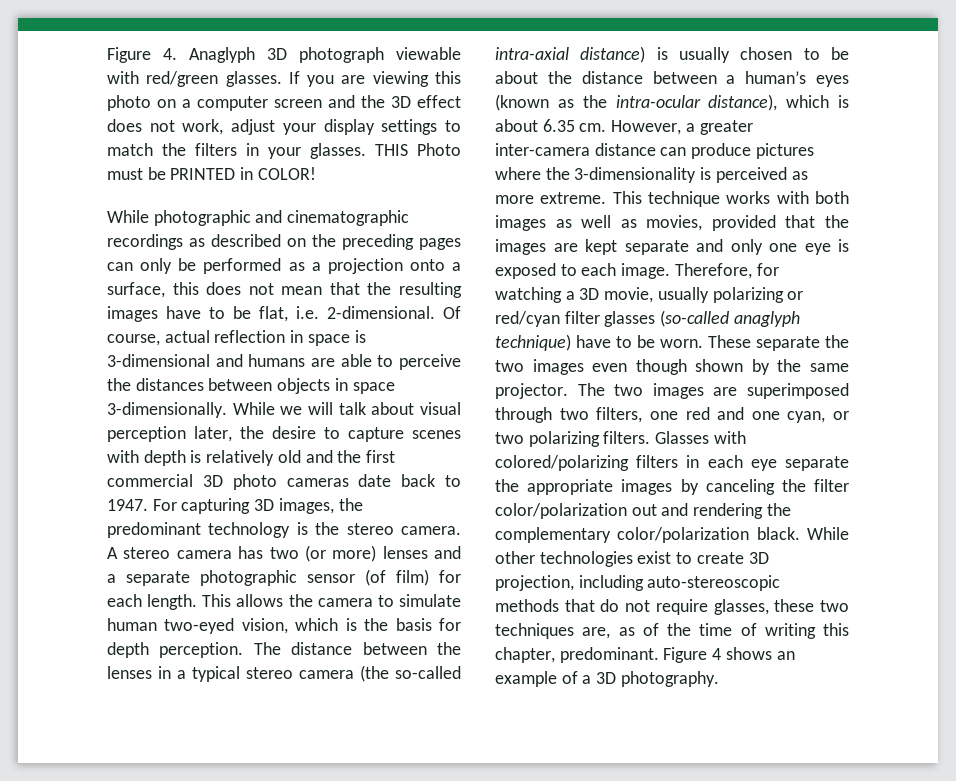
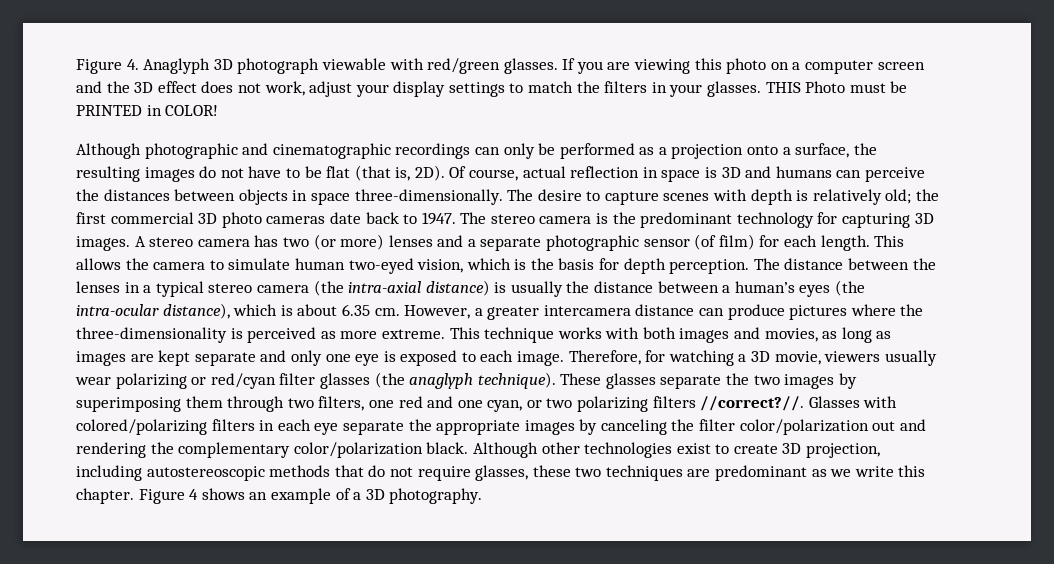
[107,210,149,223] While -> [76,143,141,159] Although
[189,234,461,250] as described on the preceding pages -> (471, 151) none
[172,282,360,295] this does not mean that -> (850, 150) none
[166,306,435,322] have to be flat, i.e. 2-dimensional. -> [199,165,445,181] do not have to be flat (that is, 2D).
[107,354,210,367] 3-dimensional -> [721,167,741,178] 3D
[311,354,394,367] are able to -> [836,170,862,178] can
[107,402,461,418] [107,426,264,442] 3-dimensionally. While we will talk about visual perception later, the -> [354,189,534,205] three-dimensionally. The
[277,450,333,463] old and -> [885,189,912,204] old;
[152,498,363,514] [107,522,461,538] For capturing 3D images, the predominant technology is the stereo camera. -> [460,212,934,228] [76,236,130,251] The stereo camera is the predominant technology for capturing 3D images.
[395,666,461,679] so-called -> (344, 288) none
[740,47,849,60] [495,71,538,84] chosen to be about -> (563, 289) none
[495,94,607,111] (known as the -> [835,280,866,296] (the
[495,143,590,156] inter-camera -> [543,305,631,316] intercamera
[574,167,697,183] 3-dimensionality -> [76,327,227,343] three-dimensionality
[555,215,849,231] as well as movies, provided that the -> [734,327,892,343] and movies, as long as
[657,287,709,303] usually -> [824,350,937,366] [75,377,111,385] viewers usually wear
[660,310,800,327] [495,334,849,351] [495,359,849,375] [495,383,849,399] (so-called anaglyph technique) have to be worn. These separate the two images even though shown by the same projector. The two images are superimposed -> [374,372,857,389] [76,396,223,412] (the anaglyph technique). These glasses separate the two images by superimposing them
[603,431,651,444] filters. -> [652,396,805,411] filters //correct?//.
[807,527,849,540] While -> [472,442,538,458] Although
[647,575,781,591] auto-stereoscopic -> [146,466,265,481] autostereoscopic
[582,623,849,639] [495,647,659,663] are, as of the time of writing this chapter, predominant. -> [687,465,926,481] [76,488,134,504] are predominant as we write this chapter.

